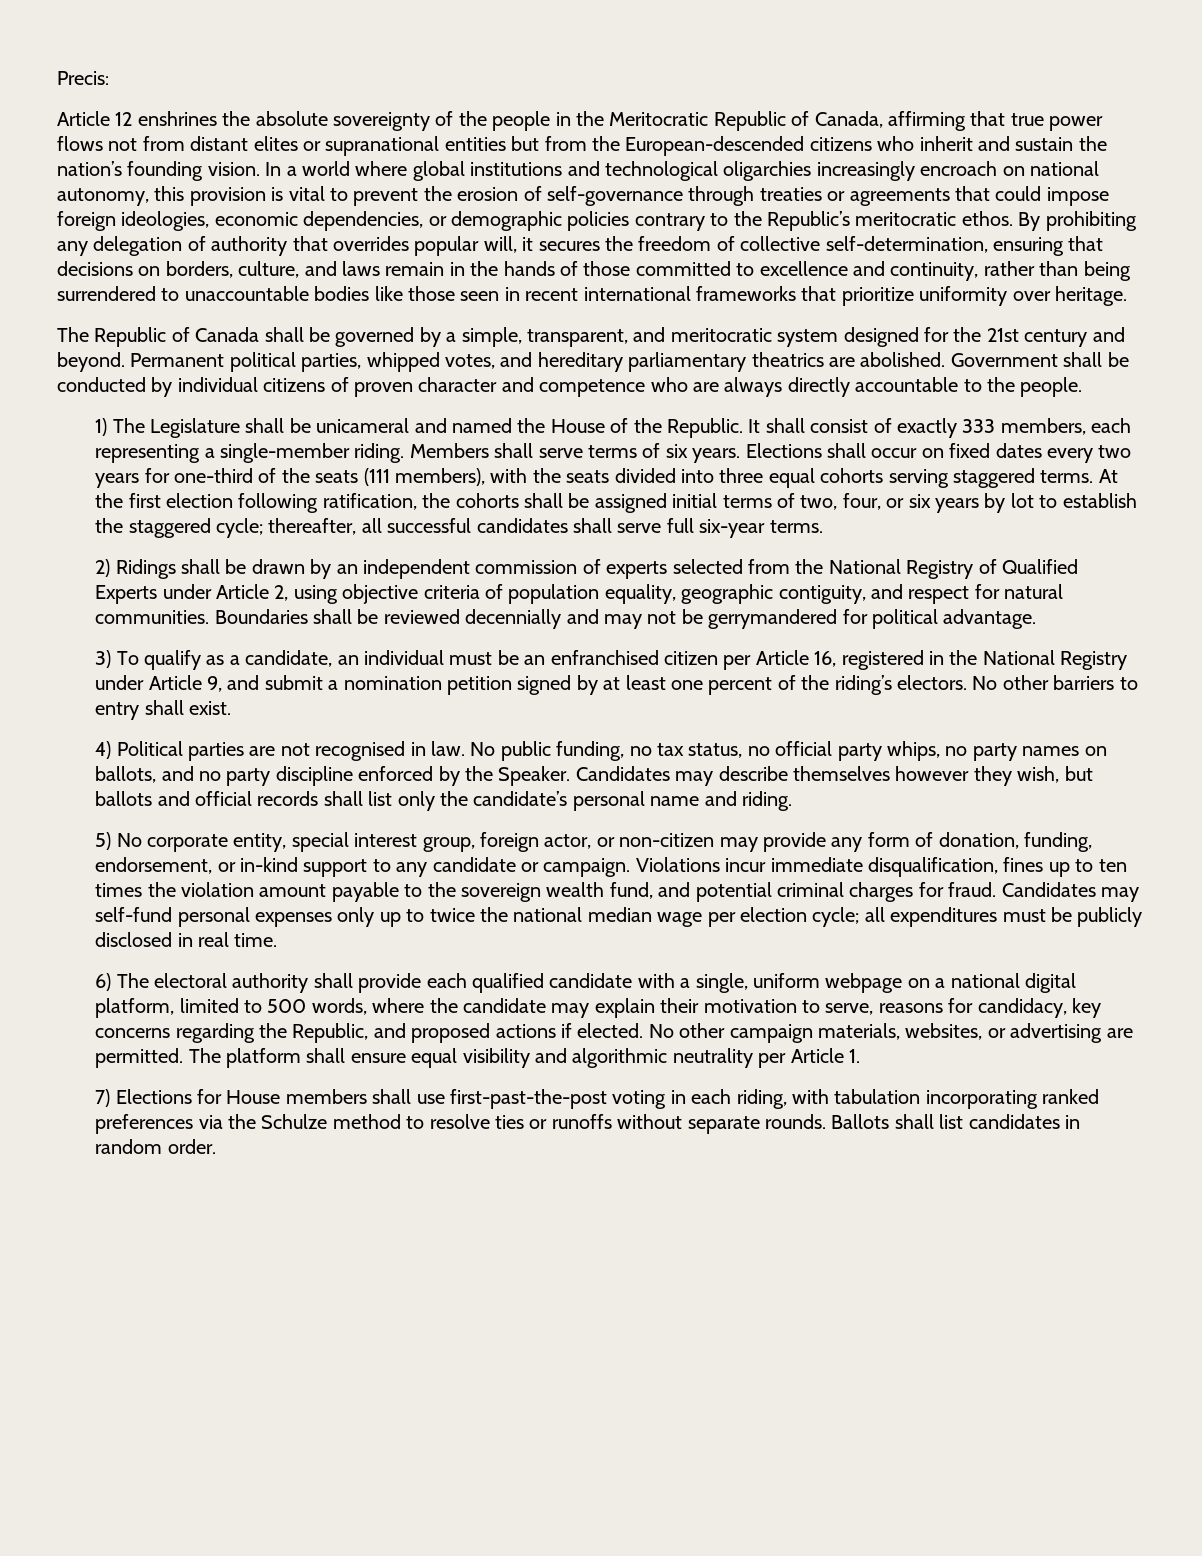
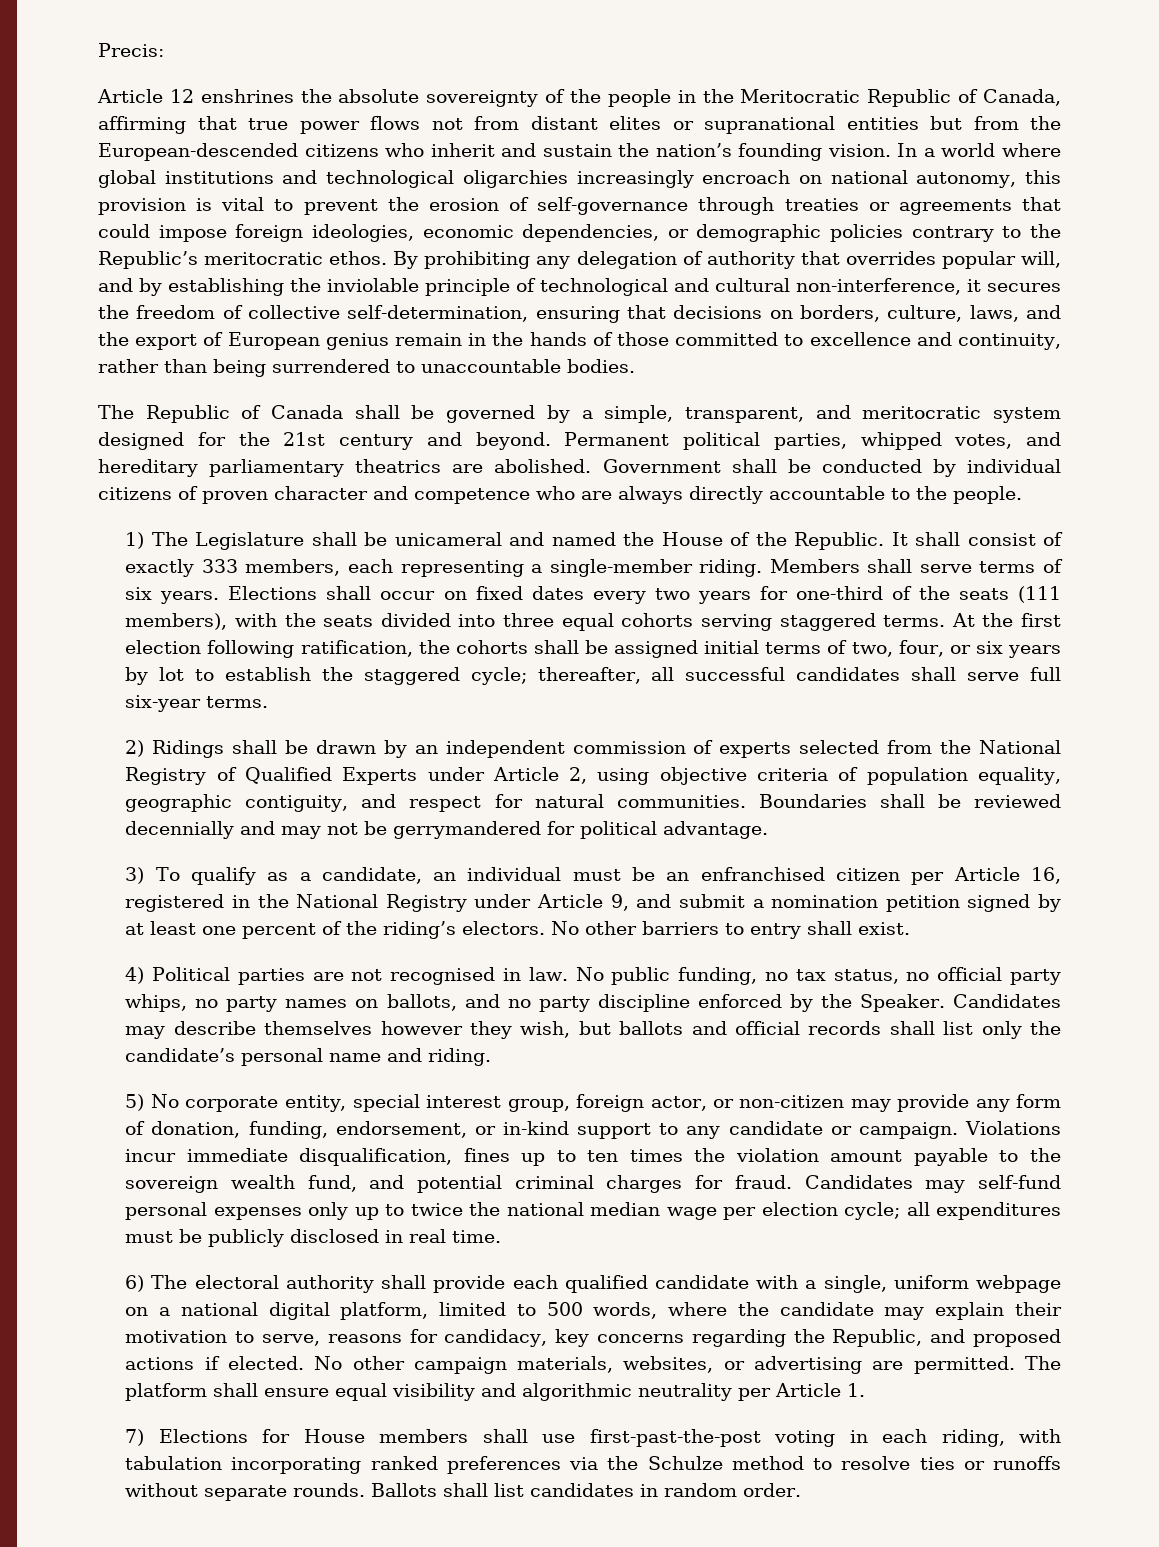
(517, 244) none -> [98,278,961,296] and by establishing the inviolable principle of technological and cultural non-interference,
[304,261,380,276] and laws -> [969,305,1061,322] [98,332,389,350] laws, and the export of European genius
[314,286,1127,306] bodies like those seen in recent international frameworks that prioritize uniformity over heritage. -> [567,359,635,373] bodies.

